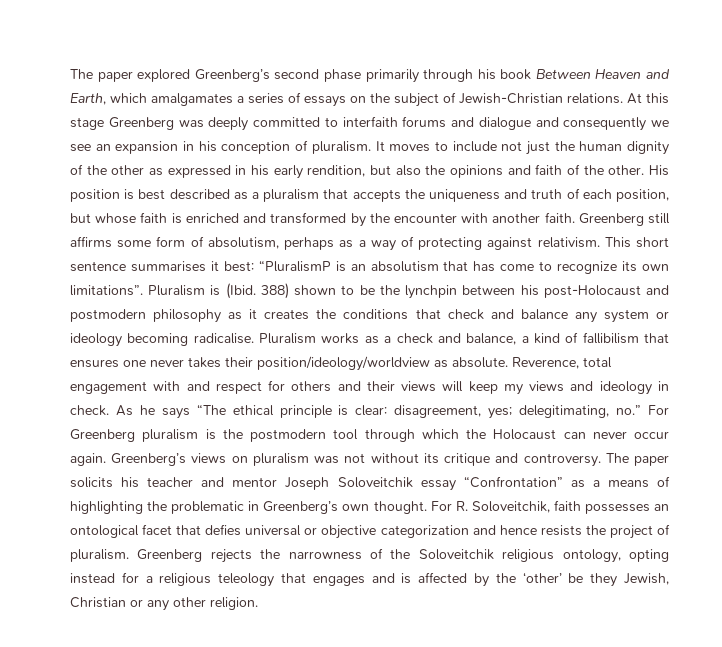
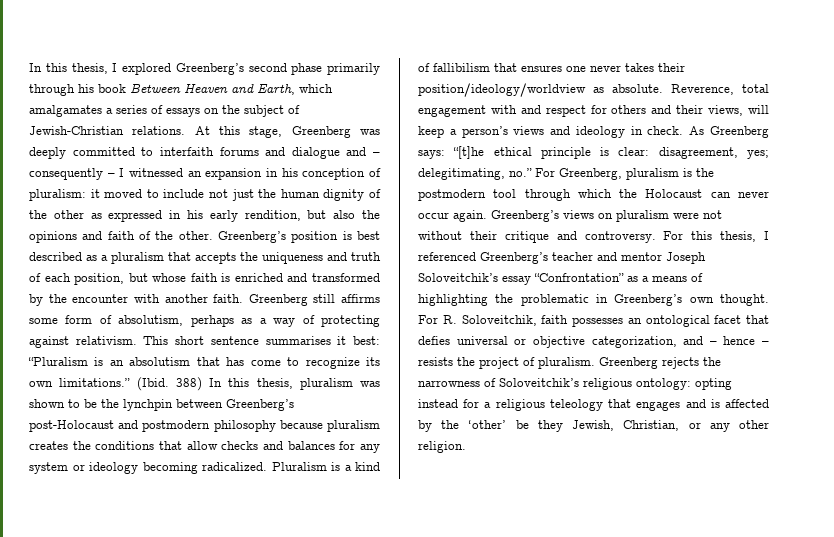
[70,69,133,82] The paper -> [29,63,118,74] In this thesis, I
[70,117,104,130] stage -> [249,126,283,138] stage,
[563,117,669,131] [70,144,91,152] consequently we see -> [373,152,380,156] [29,168,183,180] – consequently – I witnessed
[311,141,431,154] pluralism. It moves -> [29,189,143,201] pluralism: it moved
[649,165,669,176] His -> [218,231,286,243] Greenberg’s
[258,260,331,272] “PluralismP -> [28,357,88,366] “Pluralism
[70,283,289,299] limitations”. Pluralism is (Ibid. 388) -> [59,377,380,391] limitations.” (Ibid. 388) In this thesis, pluralism was
[520,285,539,296] his -> [226,399,294,411] Greenberg’s
[228,309,258,320] as it -> [279,420,380,432] because pluralism
[447,309,568,320] check and balance -> [186,441,356,450] allow checks and balances for
[193,333,517,345] radicalise. Pluralism works as a check and balance, -> [202,462,340,471] radicalized. Pluralism is
[401,381,437,392] views -> [708,105,744,116] views,
[503,384,523,395] my -> [449,126,508,138] a person’s
[139,404,226,419] he says “The -> [710,126,769,138] [418,146,485,159] Greenberg says: “[t]he
[70,429,135,442] Greenberg -> [559,168,622,180] Greenberg,
[314,456,340,464] was -> [673,212,699,219] were
[423,453,439,464] its -> [469,231,497,240] their
[605,453,669,466] [70,477,140,488] The paper solicits his -> [663,231,769,242] [418,252,548,264] For this thesis, I referenced Greenberg’s
[337,477,413,488] Soloveitchik -> [418,273,498,282] Soloveitchik’s
[380,525,537,538] categorization and hence -> [591,336,769,348] categorization, and – hence –
[390,549,621,563] the Soloveitchik religious ontology, -> [499,378,691,390] Soloveitchik’s religious ontology:
[70,597,126,608] Christian -> [623,420,680,431] Christian,

